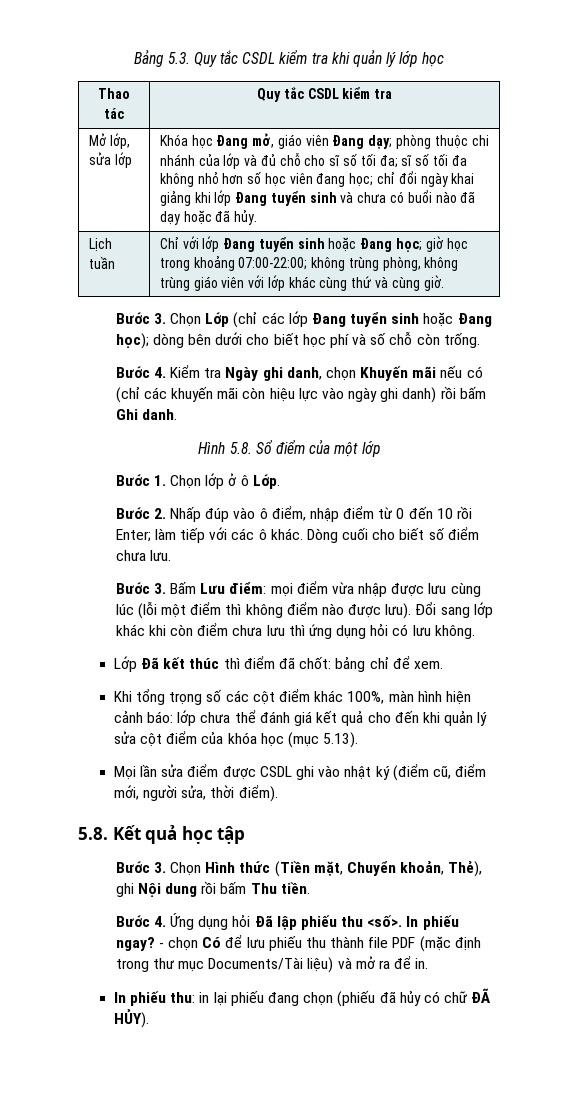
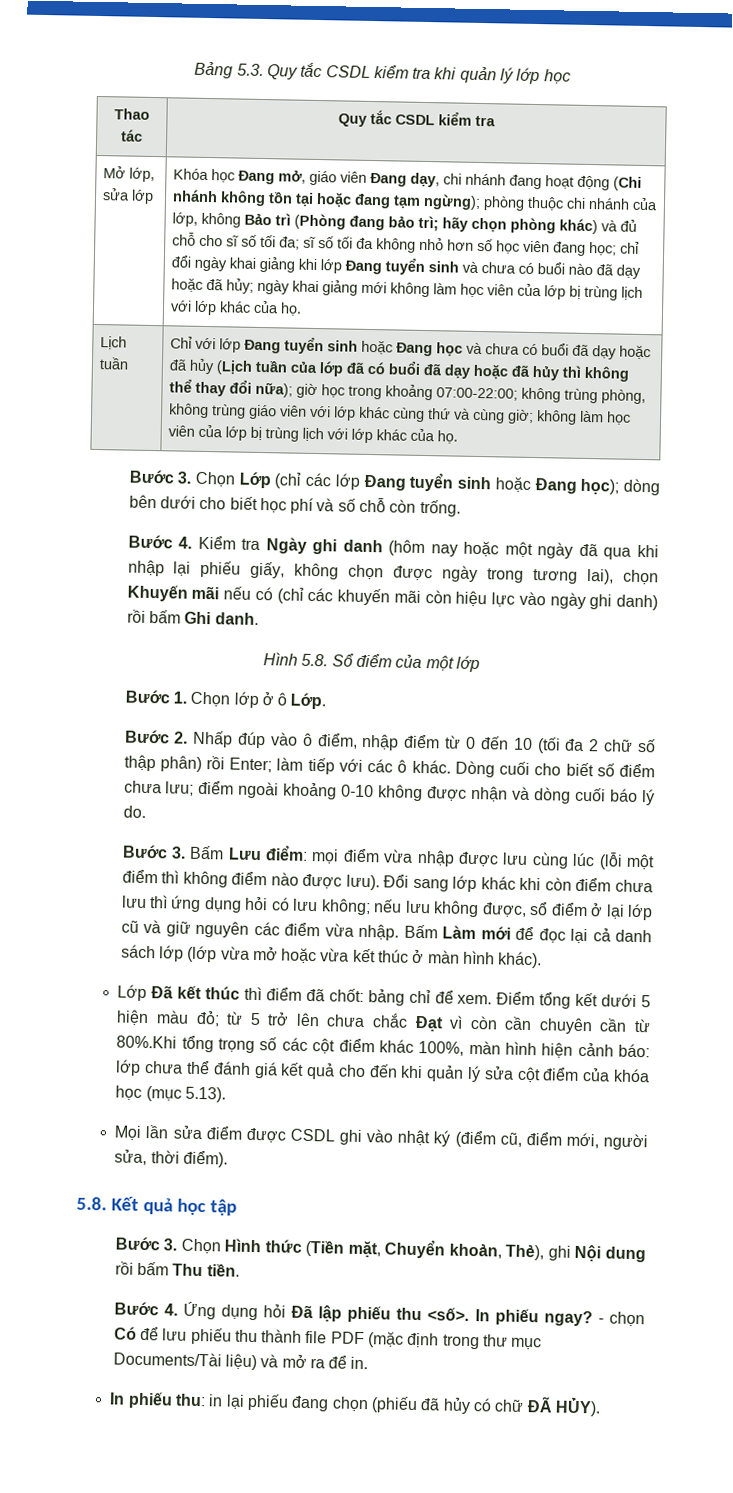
[368,135,393,149] dạy; -> [410,172,643,191] [172,189,482,211] dạy, chi nhánh đang hoạt động (Chi nhánh không tồn tại hoặc đang tạm ngừng);
[223,153,241,169] lớp -> [172,212,599,235] lớp, không Bảo trì (Phòng đang bảo trì; hãy chọn phòng khác)
[234,210,258,225] hủy. -> [226,278,644,301] [170,300,303,316] hủy; ngày khai giảng mới không làm học viên của lớp bị trùng lịch với lớp khác của họ.
[395,238,422,252] học; -> [436,342,652,360] [169,358,631,382] [169,378,294,398] học và chưa có buổi đã dạy hoặc đã hủy (Lịch tuần của lớp đã có buổi đã dạy hoặc đã hủy thì không thể thay đổi nữa);
[423,275,444,291] giờ. -> [507,409,632,425] [168,424,459,444] giờ; không làm học viên của lớp bị trùng lịch với lớp khác của họ.
[286,367,322,380] danh, -> [342,539,659,560] [127,559,615,585] danh (hôm nay hoặc một ngày đã qua khi nhập lại phiếu giấy, không chọn được ngày trong tương lai),
(453, 513) none -> [536,737,657,754] [123,754,202,772] (tối đa 2 chữ số thập phân)
[149,550,171,561] lưu. -> [165,780,655,806] [122,805,146,818] lưu; điểm ngoài khoảng 0-10 không được nhận và dòng cuối báo lý do.
[434,625,475,639] không. -> [320,898,653,921] [120,919,653,945] [120,944,543,969] không; nếu lưu không được, sổ điểm ở lại lớp cũ và giữ nguyên các điểm vừa nhập. Bấm Làm mới để đọc lại cả danh sách lớp (lớp vừa mở hoặc vừa kết thúc ở màn hình khác).
[113,691,132,702] // Khi -> [496,991,652,1009] [116,1009,651,1035] [116,1035,178,1049] Điểm tổng kết dưới 5 hiện màu đỏ; từ 5 trở lên chưa chắc Đạt vì còn cần chuyên cần từ 80%.Khi

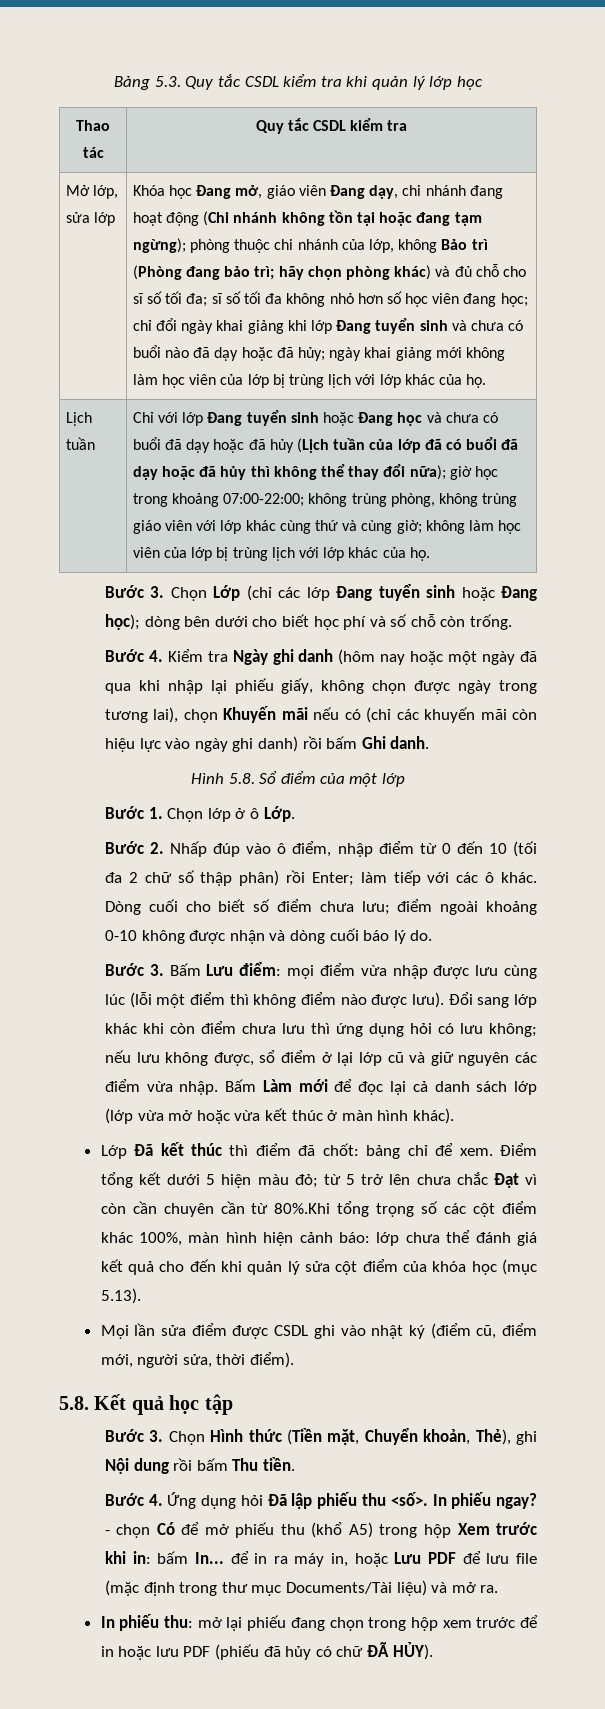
[162,1327,365,1345] lưu phiếu thu thành file PDF -> [204,1522,537,1538] [104,1551,538,1567] mở phiếu thu (khổ A5) trong hộp Xem trước khi in: bấm In... để in ra máy in, hoặc Lưu PDF để lưu file
[309,1355,369,1370] ra để in. -> [480,1585,499,1593] ra.
[208,1394,224,1407] in -> [197,1617,222,1628] mở
(369, 1404) none -> [368,1615,538,1631] [100,1646,211,1660] trong hộp xem trước để in hoặc lưu PDF

